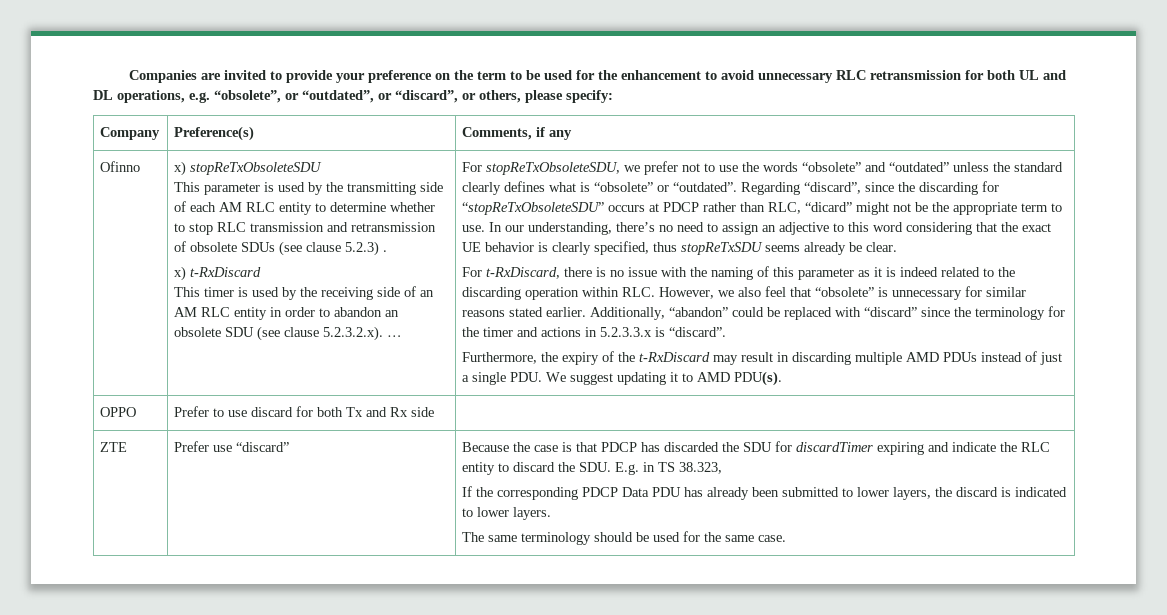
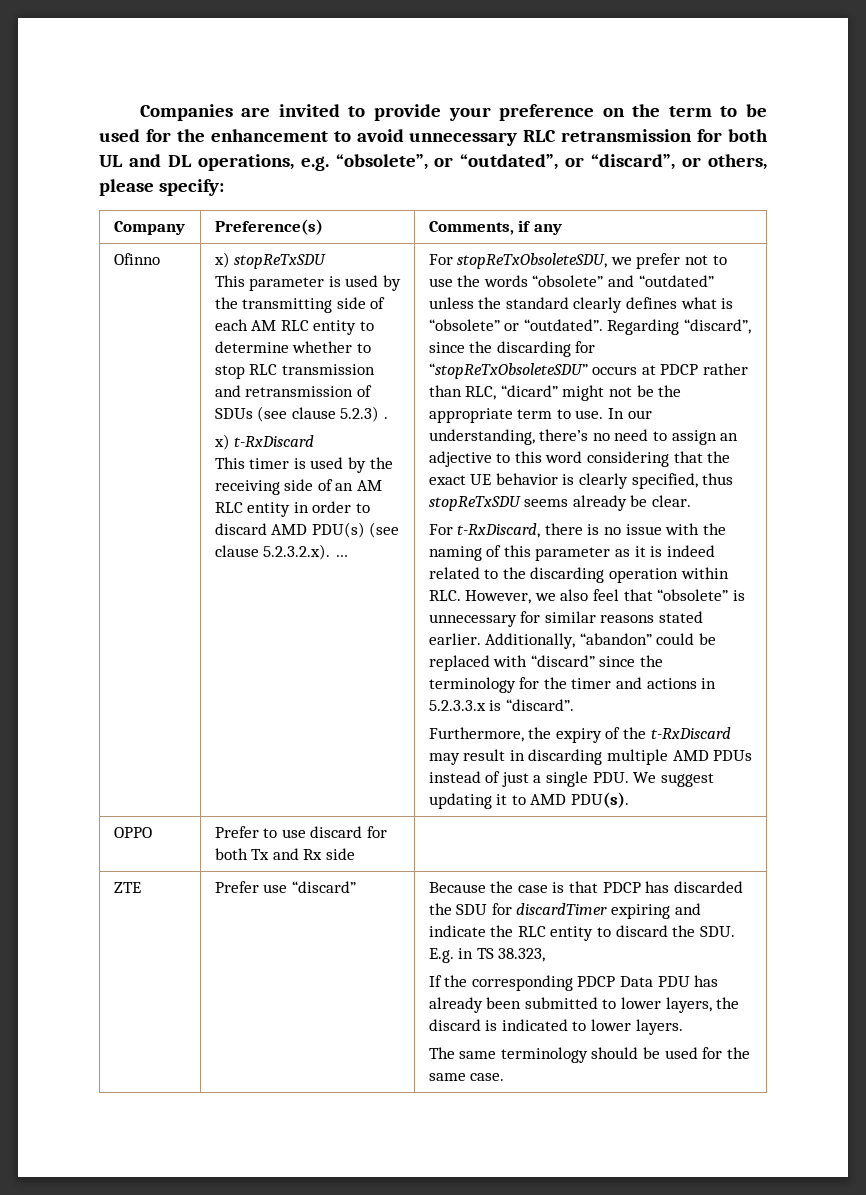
[190,162,323,175] stopReTxObsoleteSDU -> [234,254,327,269] stopReTxSDU
[190,242,238,252] obsolete -> (372, 391) none
[334,307,400,317] [174,327,255,337] abandon an obsolete SDU -> [214,522,365,538] discard AMD PDU(s)

